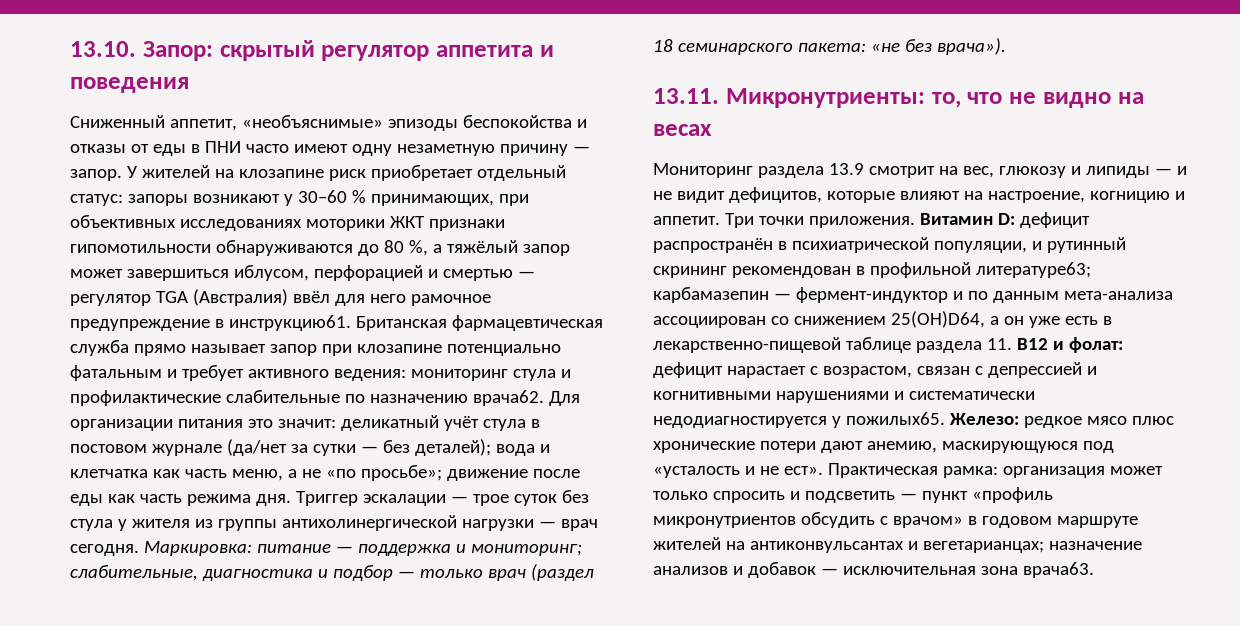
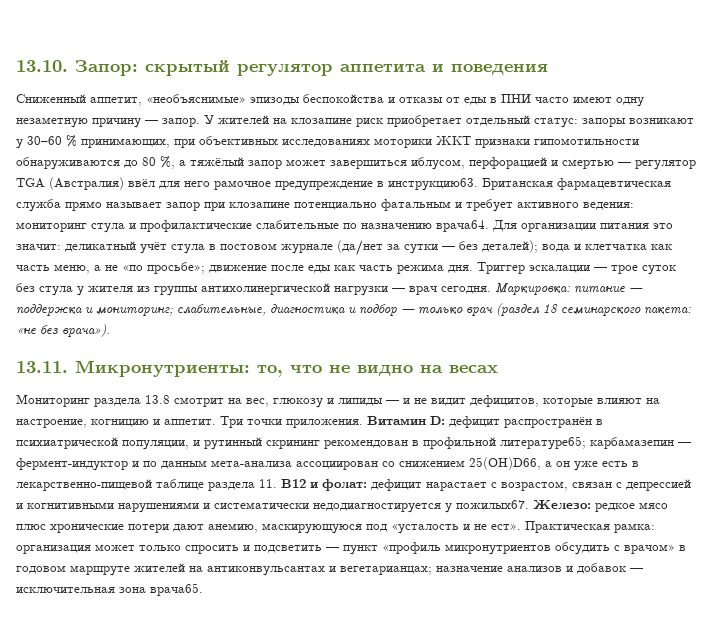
[228,315,351,331] инструкцию61. -> [388,178,478,191] инструкцию63.
[472,390,544,406] врача62. -> [436,220,489,232] врача64.
[828,163,864,175] 13.9 -> [145,395,170,404] 13.8
[975,262,1091,278] литературе63; -> [500,436,586,450] литературе65;
[890,311,985,328] 25(OH)D64, -> [469,457,541,470] 25(OH)D66,
[845,412,945,425] пожилых65. -> [456,500,529,509] пожилых67.
[1022,562,1094,578] врача63. -> [150,583,203,596] врача65.

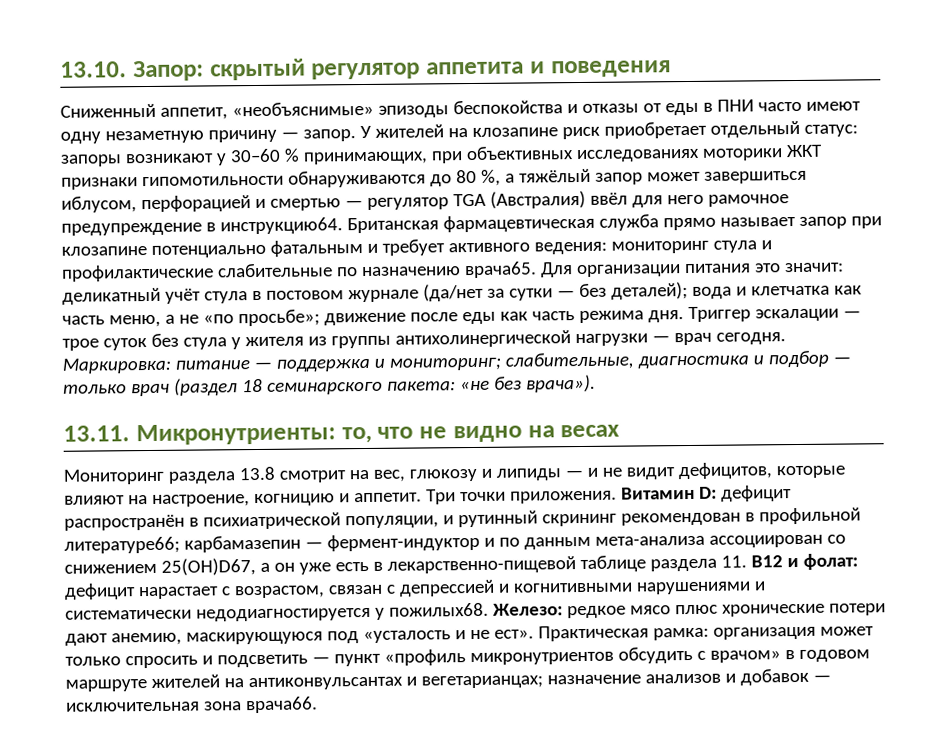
[388,178,478,191] инструкцию63. -> [219,217,343,235] инструкцию64.
[436,220,489,232] врача64. -> [463,261,537,279] врача65.
[500,436,586,450] литературе65; -> [64,536,180,554] литературе66;
[469,457,541,470] 25(OH)D66, -> [160,558,256,576] 25(OH)D67,
[456,500,529,509] пожилых67. -> [388,602,489,617] пожилых68.
[150,583,203,596] врача65. -> [244,696,318,714] врача66.

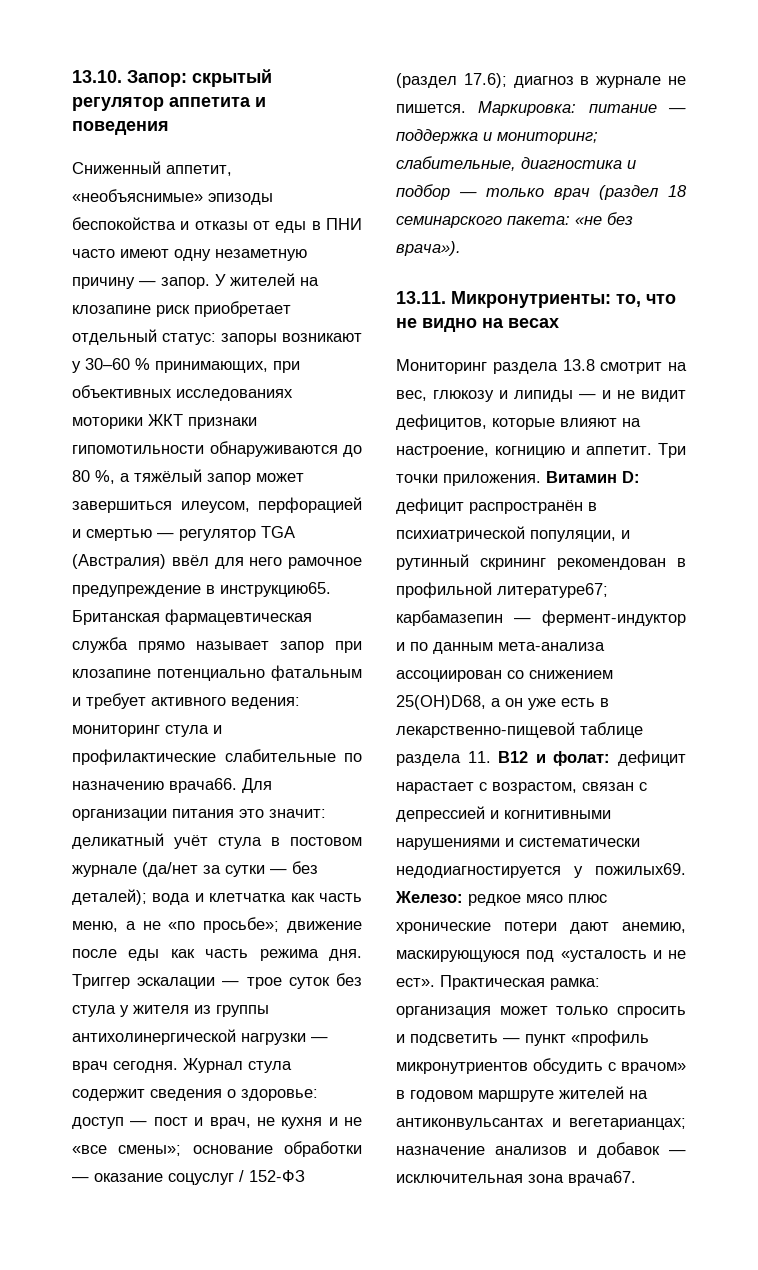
[61,196,137,213] иблусом, -> [180,501,250,513] илеусом,
[219,217,343,235] инструкцию64. -> [220,582,331,597] инструкцию65.
[463,261,537,279] врача65. -> [169,778,237,793] врача66.
(786, 338) none -> [183,1058,292,1073] [72,1089,318,1101] [72,1117,362,1129] [72,1141,362,1157] [72,1170,305,1185] [396,73,686,88] [396,104,466,113] Журнал стула содержит сведения о здоровье: доступ — пост и врач, не кухня и не «все смены»; основание обработки — оказание соцуслуг / 152-ФЗ (раздел 17.6); диагноз в журнале не пишется.
[64,536,180,554] литературе66; -> [497,583,608,598] литературе67;
[160,558,256,576] 25(OH)D67, -> [396,695,486,710] 25(OH)D68,
[388,602,489,617] пожилых68. -> [595,863,686,875] пожилых69.
[244,696,318,714] врача66. -> [568,1171,636,1186] врача67.

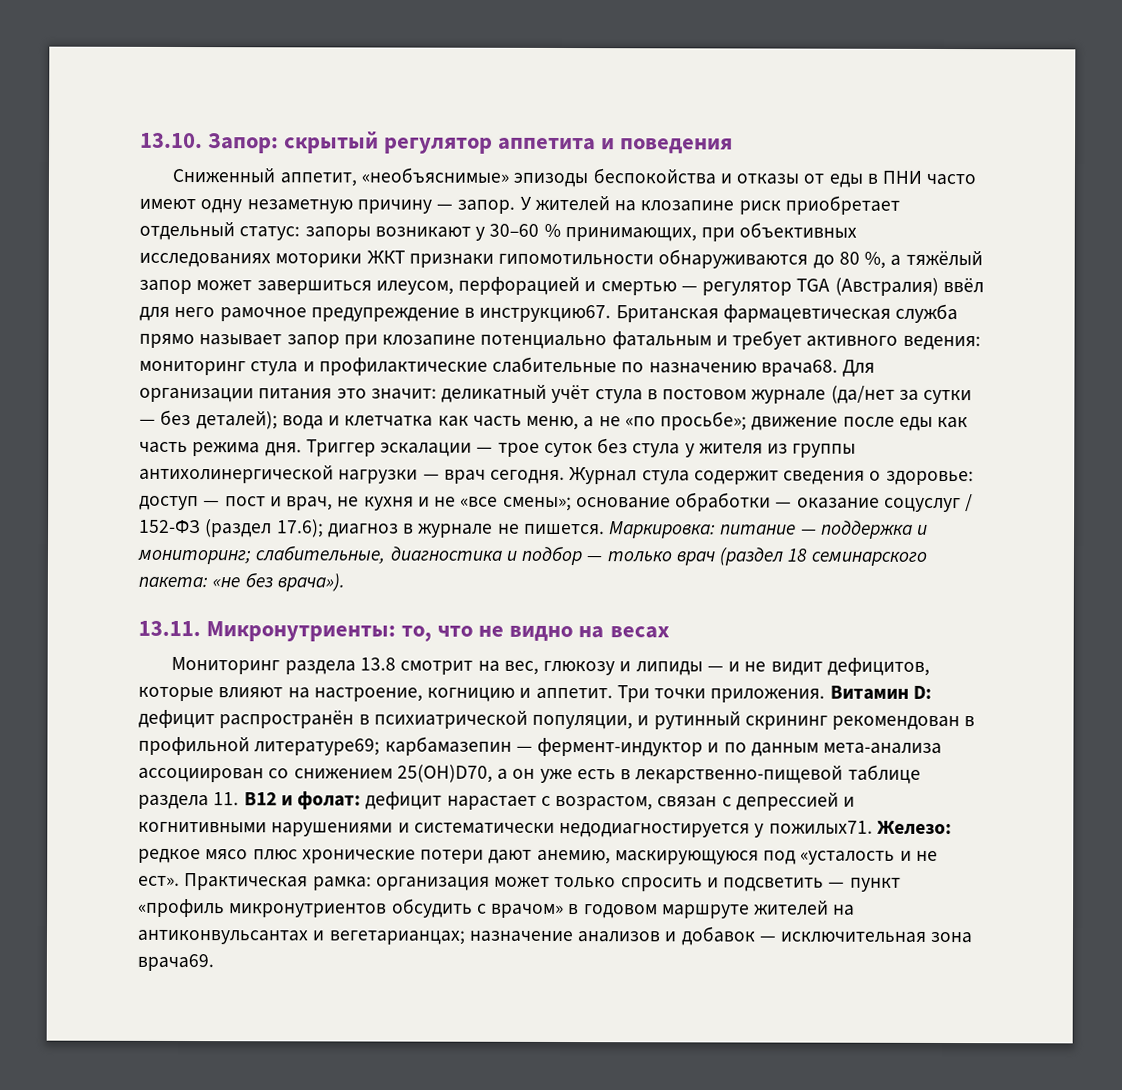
[220,582,331,597] инструкцию65. -> [479,304,612,323] инструкцию67.
[169,778,237,793] врача66. -> [760,359,838,377] врача68.
[497,583,608,598] литературе67; -> [254,738,381,756] литературе69;
[396,695,486,710] 25(OH)D68, -> [396,764,493,783] 25(OH)D70,
[595,863,686,875] пожилых69. -> [768,820,873,835] пожилых71.
[568,1171,636,1186] врача67. -> [137,953,214,972] врача69.

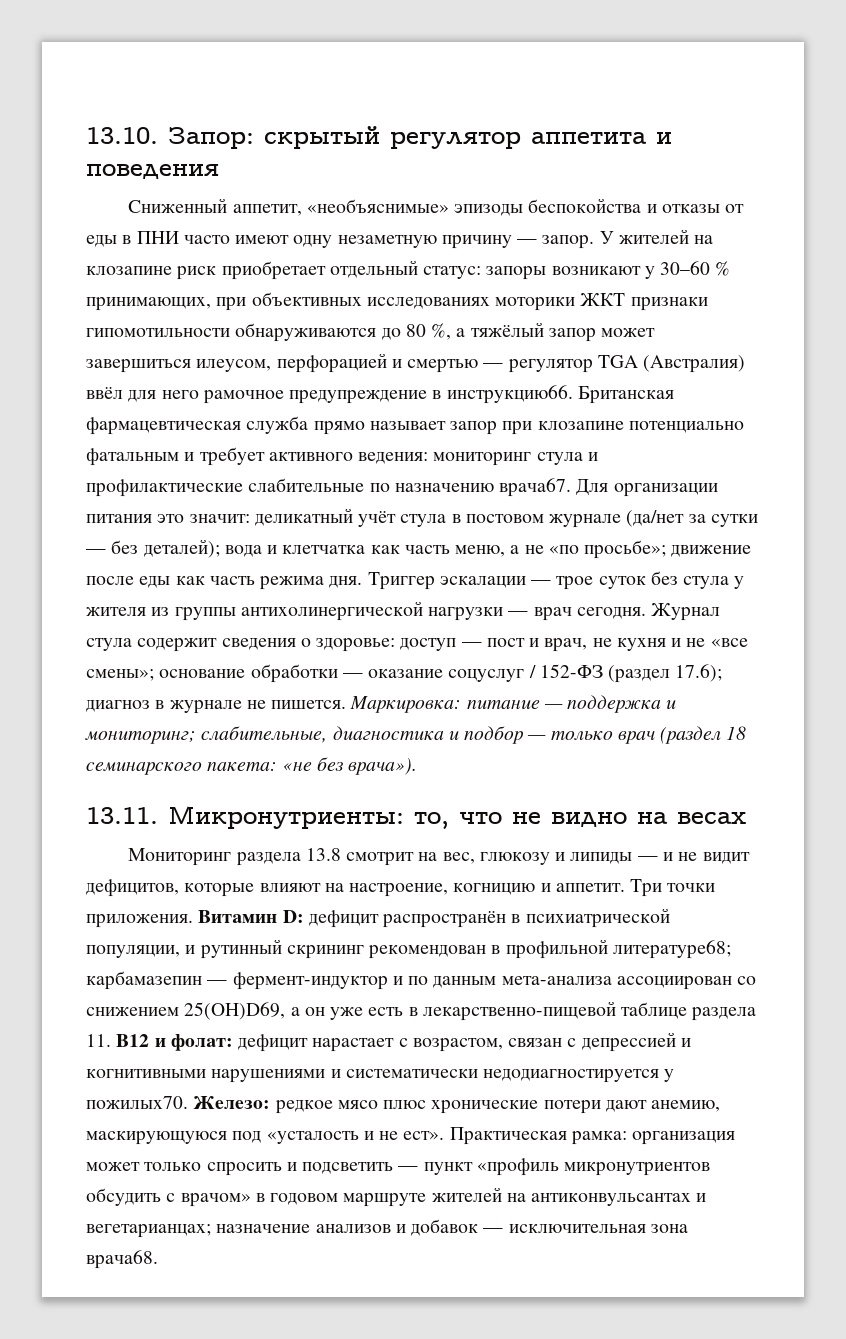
[479,304,612,323] инструкцию67. -> [446,385,573,404] инструкцию66.
[760,359,838,377] врача68. -> [499,478,572,497] врача67.
[254,738,381,756] литературе69; -> [612,940,731,959] литературе68;
[396,764,493,783] 25(OH)D70, -> [184,1002,286,1020] 25(OH)D69,
[768,820,873,835] пожилых71. -> [86,1096,188,1109] пожилых70.
[137,953,214,972] врача69. -> [86,1250,158,1269] врача68.

